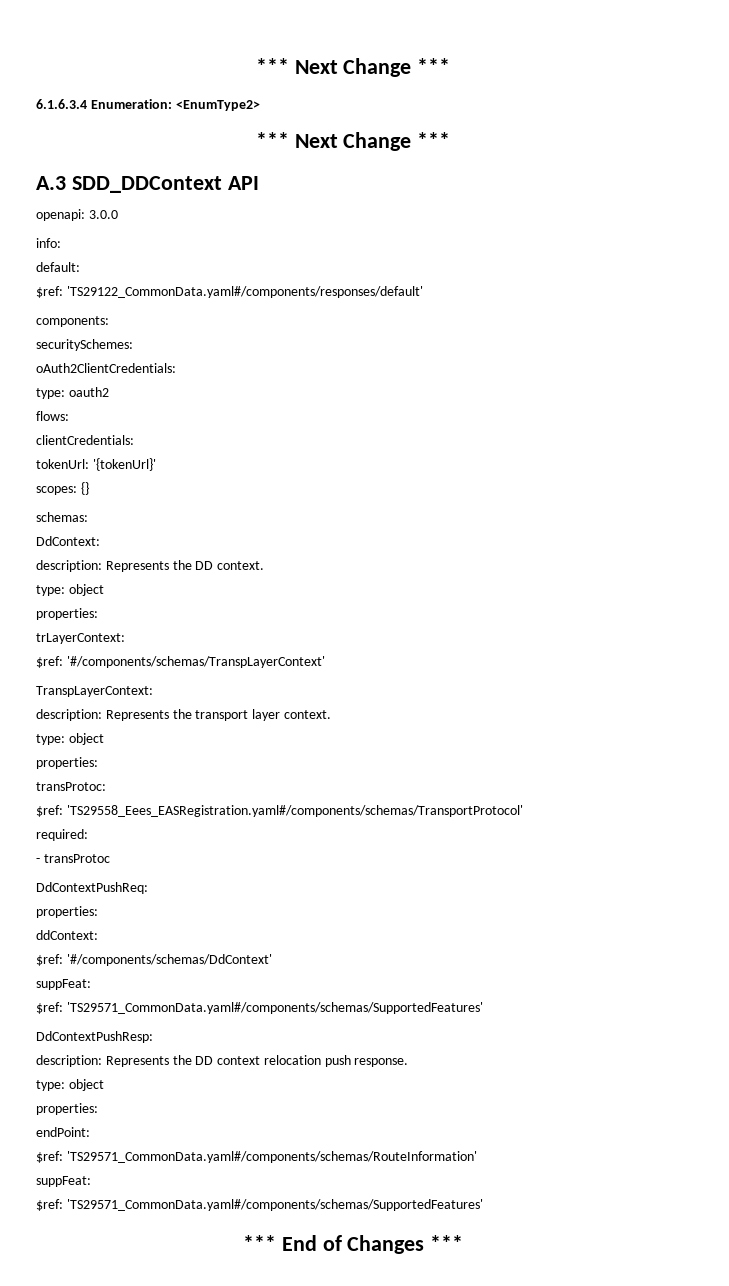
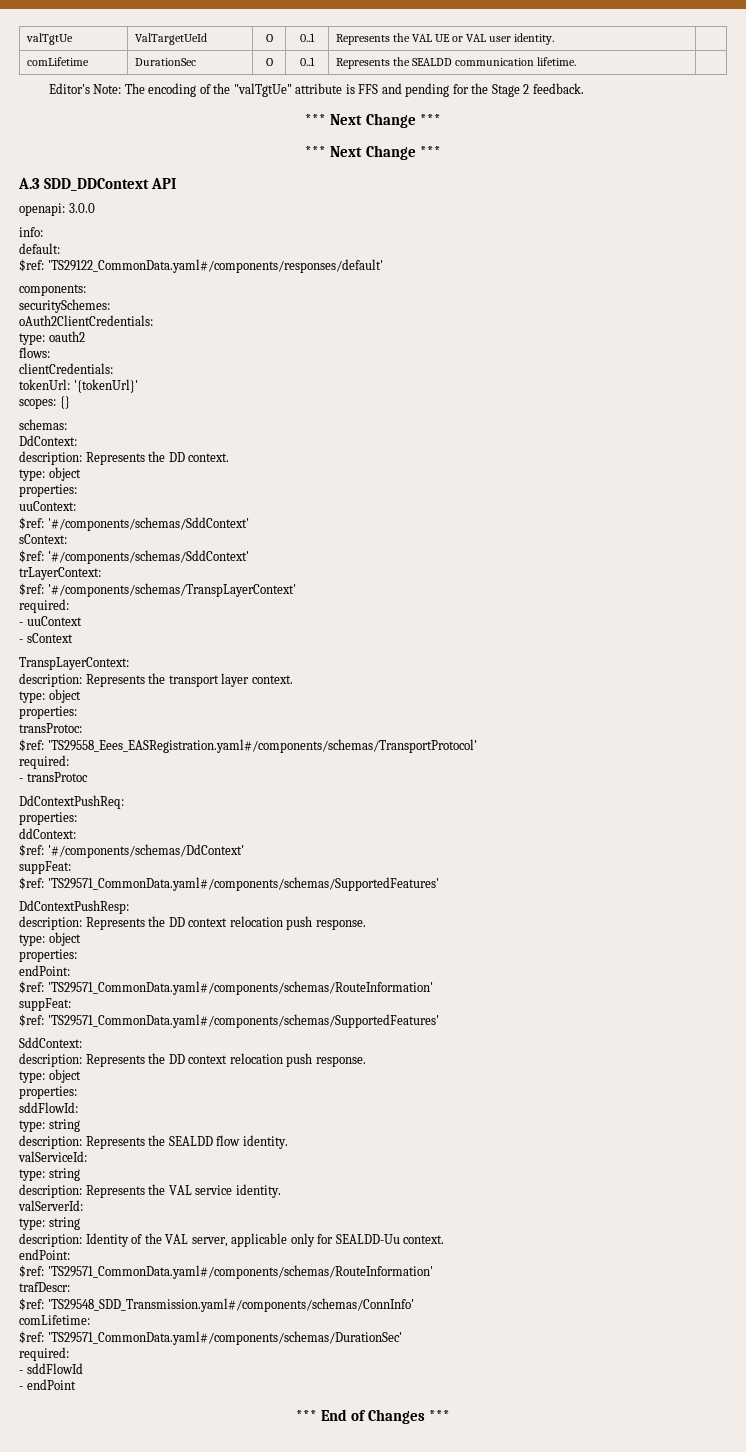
[255,58,451,77] [36,99,260,111] *** Next Change *** // 6.1.6.3.4 Enumeration: <EnumType2> -> [25,33,73,45] [134,33,207,45] [265,34,273,42] [300,33,315,42] [335,33,555,45] [26,57,89,66] [134,58,196,66] [265,58,273,66] [300,57,315,66] [335,57,577,69] [48,83,584,97] [305,113,441,128] valTgtUe | ValTargetUeId | O | 0..1 | Represents the VAL UE or VAL user identity. | // comLifetime | DurationSec | O | 0..1 | Represents the SEALDD communication lifetime. | // Editor's Note: The encoding of the "valTgtUe" attribute is FFS and pending for the Stage 2 feedback. // *** Next Change ***
[36,633,125,644] [36,656,325,668] trLayerContext: // $ref: '#/components/schemas/TranspLayerContext' -> [19,501,76,511] [19,517,249,531] [19,534,67,544] [19,550,249,564] [19,567,101,580] [19,583,296,597] [19,599,69,613] [19,616,82,626] [19,633,73,643] uuContext: // $ref: '#/components/schemas/SddContext' // sContext: // $ref: '#/components/schemas/SddContext' // trLayerContext: // $ref: '#/components/schemas/TranspLayerContext' // required: // - uuContext // - sContext
(483, 1205) none -> [19,1037,82,1048] [19,1053,366,1067] [19,1069,81,1083] [19,1086,77,1099] [19,1102,78,1113] [19,1119,80,1132] [19,1135,288,1149] [18,1151,87,1162] [19,1168,80,1181] [19,1184,281,1198] [18,1200,83,1211] [19,1217,80,1230] [19,1233,445,1247] [19,1249,70,1260] [19,1265,433,1279] [19,1282,70,1292] [19,1298,414,1312] [19,1315,90,1325] [19,1331,402,1345] [19,1347,69,1361] [19,1363,83,1374] [19,1379,76,1390] // SddContext: // description: Represents the DD context relocation push response. // type: object // properties: // sddFlowId: // type: string // description: Represents the SEALDD flow identity. // valServiceId: // type: string // description: Represents the VAL service identity. // valServerId: // type: string // description: Identity of the VAL server, applicable only for SEALDD-Uu context. // endPoint: // $ref: 'TS29571_CommonData.yaml#/components/schemas/RouteInformation' // trafDescr: // $ref: 'TS29548_SDD_Transmission.yaml#/components/schemas/ConnInfo' // comLifetime: // $ref: 'TS29571_CommonData.yaml#/components/schemas/DurationSec' // required: // - sddFlowId // - endPoint

